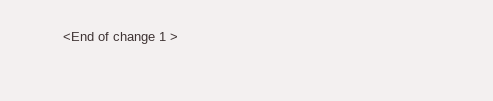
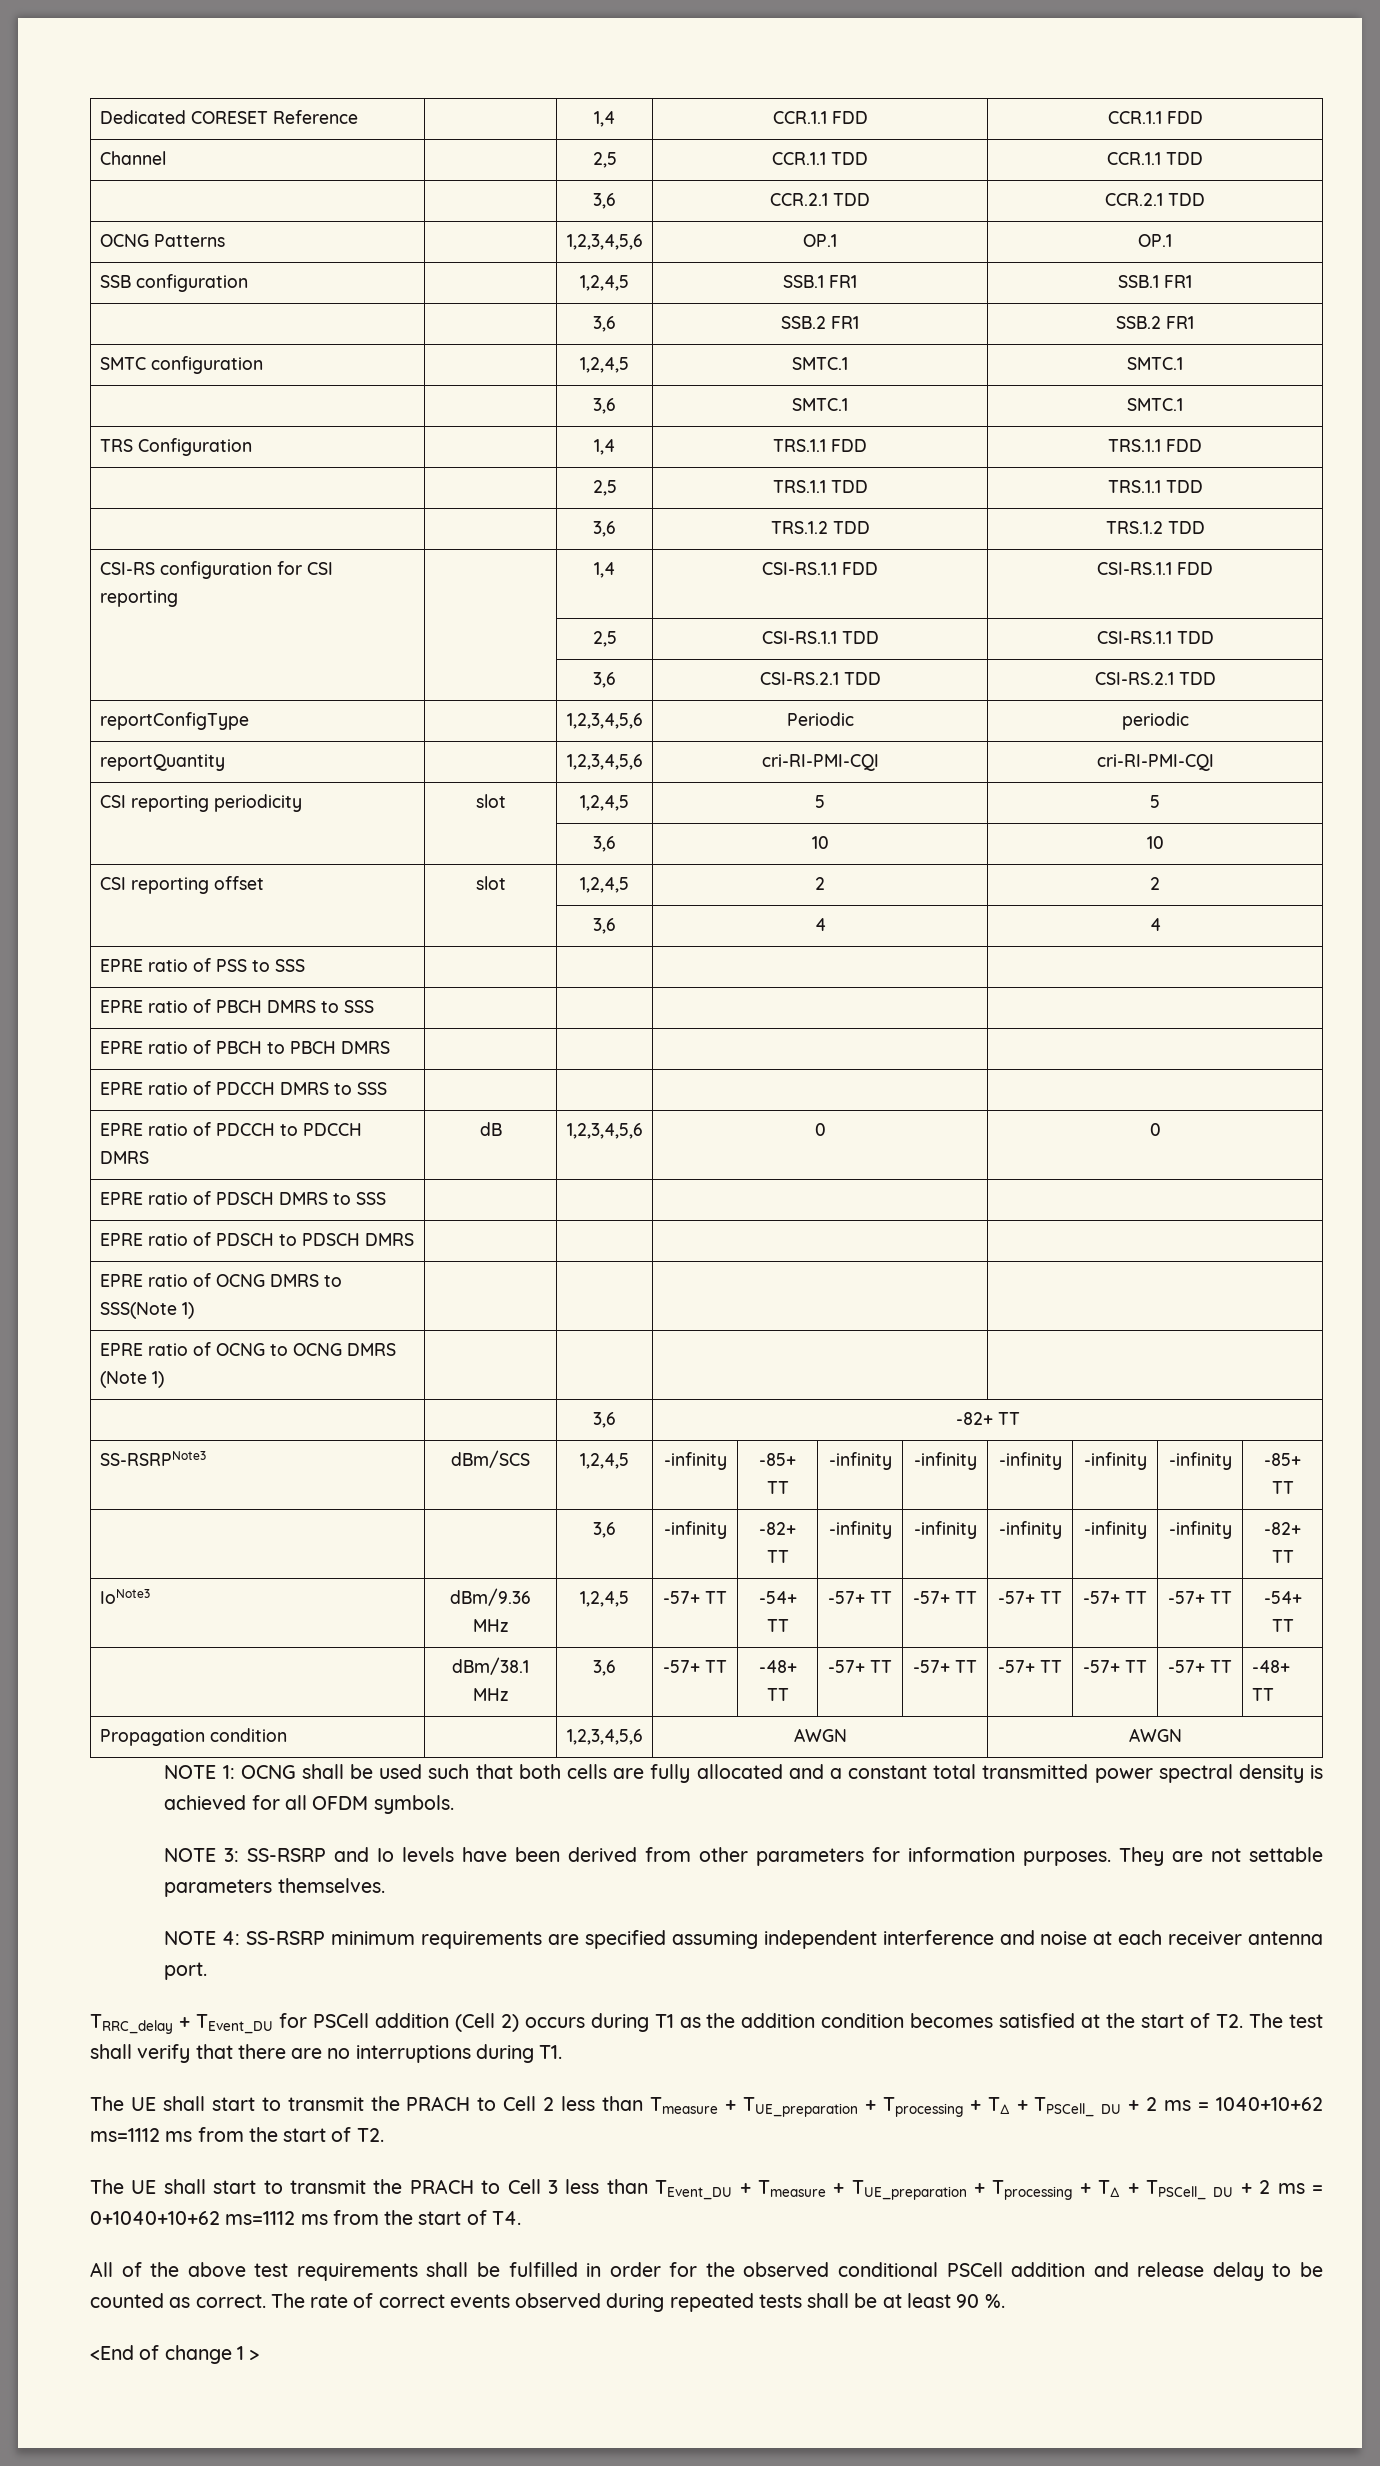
(63, 36) none -> [99,110,358,124] [594,111,615,127] [772,111,868,124] [1107,111,1203,124] [99,151,166,165] [592,152,617,168] [772,152,868,165] [1107,152,1203,165] [593,193,616,209] [770,193,870,206] [1105,193,1205,206] [99,234,225,247] [566,234,643,250] [803,234,837,247] [1138,234,1172,247] [99,274,248,292] [580,275,629,291] [783,275,857,288] [1118,275,1192,288] [593,316,616,332] [781,316,859,329] [1116,316,1194,329] [99,356,263,374] [580,357,629,373] [792,357,848,370] [1127,357,1183,370] [593,398,616,414] [792,398,848,411] [1127,398,1183,411] [99,438,252,456] [594,439,615,455] [773,439,867,452] [1108,439,1202,452] [592,480,617,496] [772,480,868,493] [1107,480,1203,493] [593,521,616,537] [770,521,870,534] [1105,521,1205,534] [99,561,333,579] [99,590,178,607] [594,562,615,578] [762,562,878,575] [1097,562,1213,575] [592,631,617,647] [761,631,879,644] [1096,631,1214,644] [593,672,616,688] [759,672,881,685] [1094,672,1216,685] [99,712,249,730] [566,713,643,729] [786,712,854,726] [1121,712,1189,730] [99,754,225,771] [566,754,643,770] [761,754,879,771] [1096,754,1214,771] [99,794,302,812] [475,794,506,808] [580,795,629,811] [815,795,825,808] [1150,795,1160,808] [593,836,616,852] [811,836,829,849] [1146,836,1164,849] [99,876,264,894] [475,876,506,890] [580,877,629,893] [815,877,825,890] [1150,877,1160,890] [593,918,616,934] [814,918,826,931] [1149,918,1161,931] [99,958,305,972] [99,999,374,1013] [99,1040,390,1054] [99,1081,387,1095] [99,1122,362,1136] [99,1151,149,1164] [479,1122,502,1136] [566,1123,643,1139] [814,1123,826,1136] [1149,1123,1161,1136] [99,1191,386,1205] [99,1232,414,1246] [99,1273,342,1287] [99,1302,194,1319] [99,1342,396,1356] [99,1371,164,1388] [593,1412,616,1428] [955,1412,1020,1425] [99,1451,206,1466] [451,1450,530,1468] [580,1453,629,1469] [663,1452,727,1470] [759,1453,796,1466] [766,1481,789,1494] [828,1452,892,1470] [913,1452,977,1470] [998,1452,1062,1470] [1083,1452,1147,1470] [1168,1452,1232,1470] [1264,1453,1301,1466] [1271,1481,1294,1494] [593,1522,616,1538] [663,1521,727,1539] [759,1522,796,1535] [766,1550,789,1563] [828,1521,892,1539] [913,1521,977,1539] [998,1521,1062,1539] [1083,1521,1147,1539] [1168,1521,1232,1539] [1264,1522,1301,1535] [1271,1550,1294,1563] [99,1589,150,1604] [450,1588,531,1606] [473,1619,508,1632] [580,1591,629,1607] [663,1591,727,1604] [758,1591,797,1604] [766,1619,789,1632] [828,1591,892,1604] [913,1591,977,1604] [998,1591,1062,1604] [1083,1591,1147,1604] [1168,1591,1232,1604] [1263,1591,1302,1604] [1271,1619,1294,1632] [452,1657,529,1675] [473,1688,508,1701] [593,1660,616,1676] [663,1660,727,1673] [758,1660,797,1673] [766,1688,789,1701] [828,1660,892,1673] [913,1660,977,1673] [998,1660,1062,1673] [1083,1660,1147,1673] [1168,1660,1232,1673] [1251,1660,1290,1673] [1251,1688,1274,1701] [99,1728,287,1746] [566,1729,643,1745] [793,1728,847,1742] [1128,1728,1182,1742] [164,1764,1323,1783] [164,1795,454,1814] [164,1847,1323,1866] [164,1878,385,1897] [164,1930,1323,1949] [164,1962,208,1980] [90,2013,1323,2034] [90,2044,563,2063] [90,2096,1324,2117] [90,2127,384,2142] [90,2179,1323,2200] [90,2210,521,2225] [90,2262,1324,2281] [90,2293,1005,2312] Dedicated CORESET Reference | | 1,4 | CCR.1.1 FDD | CCR.1.1 FDD // Channel | | 2,5 | CCR.1.1 TDD | CCR.1.1 TDD // | | 3,6 | CCR.2.1 TDD | CCR.2.1 TDD // OCNG Patterns | | 1,2,3,4,5,6 | OP.1 | OP.1 // SSB configuration | | 1,2,4,5 | SSB.1 FR1 | SSB.1 FR1 // | | 3,6 | SSB.2 FR1 | SSB.2 FR1 // SMTC configuration | | 1,2,4,5 | SMTC.1 | SMTC.1 // | | 3,6 | SMTC.1 | SMTC.1 // TRS Configuration | | 1,4 | TRS.1.1 FDD | TRS.1.1 FDD // | | 2,5 | TRS.1.1 TDD | TRS.1.1 TDD // | | 3,6 | TRS.1.2 TDD | TRS.1.2 TDD // CSI-RS configuration for CSI reporting | | 1,4 | CSI-RS.1.1 FDD | CSI-RS.1.1 FDD // | | 2,5 | CSI-RS.1.1 TDD | CSI-RS.1.1 TDD // | | 3,6 | CSI-RS.2.1 TDD | CSI-RS.2.1 TDD // reportConfigType | | 1,2,3,4,5,6 | Periodic | periodic // reportQuantity | | 1,2,3,4,5,6 | cri-RI-PMI-CQI | cri-RI-PMI-CQI // CSI reporting periodicity | slot | 1,2,4,5 | 5 | 5 // | | 3,6 | 10 | 10 // CSI reporting offset | slot | 1,2,4,5 | 2 | 2 // | | 3,6 | 4 | 4 // EPRE ratio of PSS to SSS | | | | // EPRE ratio of PBCH DMRS to SSS | | | | // EPRE ratio of PBCH to PBCH DMRS | | | | // EPRE ratio of PDCCH DMRS to SSS | | | | // EPRE ratio of PDCCH to PDCCH DMRS | dB | 1,2,3,4,5,6 | 0 | 0 // EPRE ratio of PDSCH DMRS to SSS | | | | // EPRE ratio of PDSCH to PDSCH DMRS | | | | // EPRE ratio of OCNG DMRS to SSS(Note 1) | | | | // EPRE ratio of OCNG to OCNG DMRS (Note 1) | | | | // | | 3,6 | -82+ TT // SS-RSRPNote3 | dBm/SCS | 1,2,4,5 | -infinity | -85+ TT | -infinity | -infinity | -infinity | -infinity | -infinity | -85+ TT // | | 3,6 | -infinity | -82+ TT | -infinity | -infinity | -infinity | -infinity | -infinity | -82+ TT // IoNote3 | dBm/9.36 MHz | 1,2,4,5 | -57+ TT | -54+ TT | -57+ TT | -57+ TT | -57+ TT | -57+ TT | -57+ TT | -54+ TT // | dBm/38.1 MHz | 3,6 | -57+ TT | -48+ TT | -57+ TT | -57+ TT | -57+ TT | -57+ TT | -57+ TT | -48+ TT // Propagation condition | | 1,2,3,4,5,6 | AWGN | AWGN // NOTE 1: OCNG shall be used such that both cells are fully allocated and a constant total transmitted power spectral density is achieved for all OFDM symbols. // NOTE 3: SS-RSRP and Io levels have been derived from other parameters for information purposes. They are not settable parameters themselves. // NOTE 4: SS-RSRP minimum requirements are specified assuming independent interference and noise at each receiver antenna port. // TRRC_delay + TEvent_DU for PSCell addition (Cell 2) occurs during T1 as the addition condition becomes satisfied at the start of T2. The test shall verify that there are no interruptions during T1. // The UE shall start to transmit the PRACH to Cell 2 less than Tmeasure + TUE_preparation + Tprocessing + T∆ + TPSCell_ DU + 2 ms = 1040+10+62 ms=1112 ms from the start of T2. // The UE shall start to transmit the PRACH to Cell 3 less than TEvent_DU + Tmeasure + TUE_preparation + Tprocessing + T∆ + TPSCell_ DU + 2 ms = 0+1040+10+62 ms=1112 ms from the start of T4. // All of the above test requirements shall be fulfilled in order for the observed conditional PSCell addition and release delay to be counted as correct. The rate of correct events observed during repeated tests shall be at least 90 %. //

